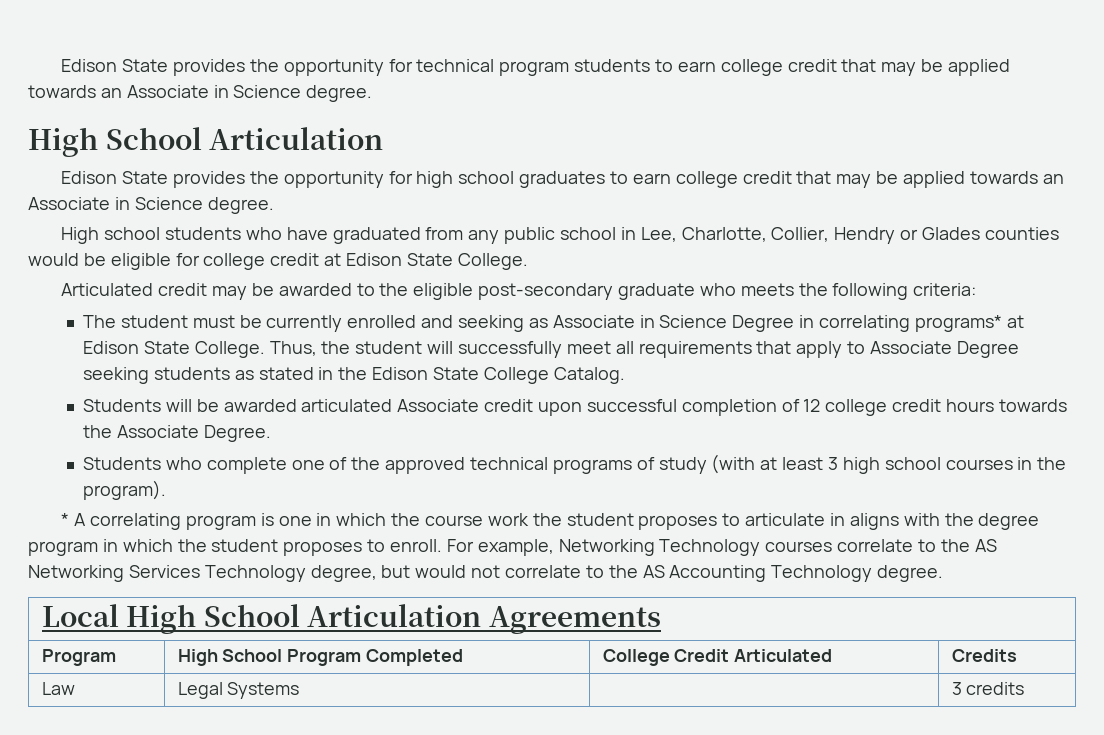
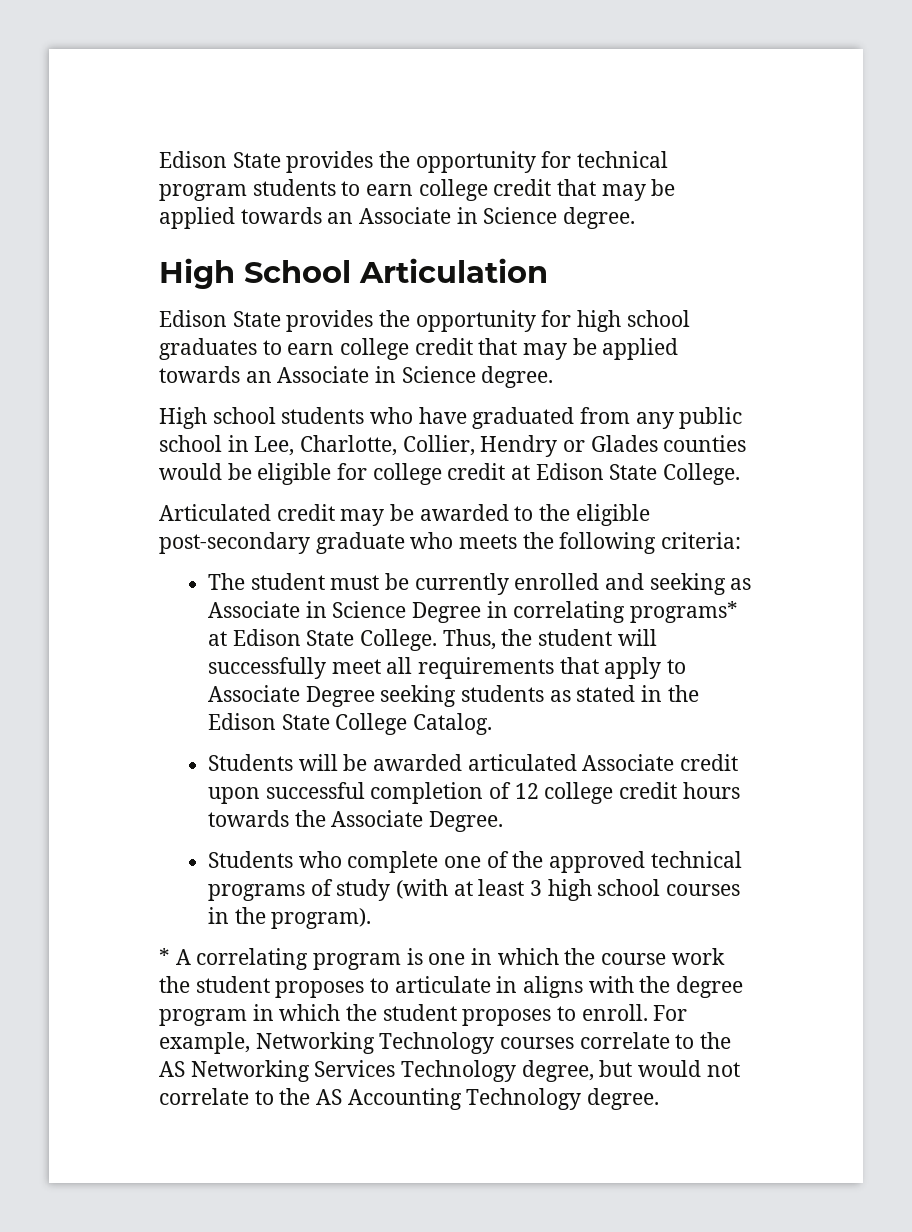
[41,604,661,634] [41,649,116,666] [177,649,464,666] [602,649,833,666] [951,649,1017,662] [41,682,75,695] [177,682,300,699] [951,682,1025,695] // Local High School Articulation Agreements // Program | High School Program Completed | College Credit Articulated | Credits // Law | Legal Systems | | 3 credits -> (660, 1099) none

